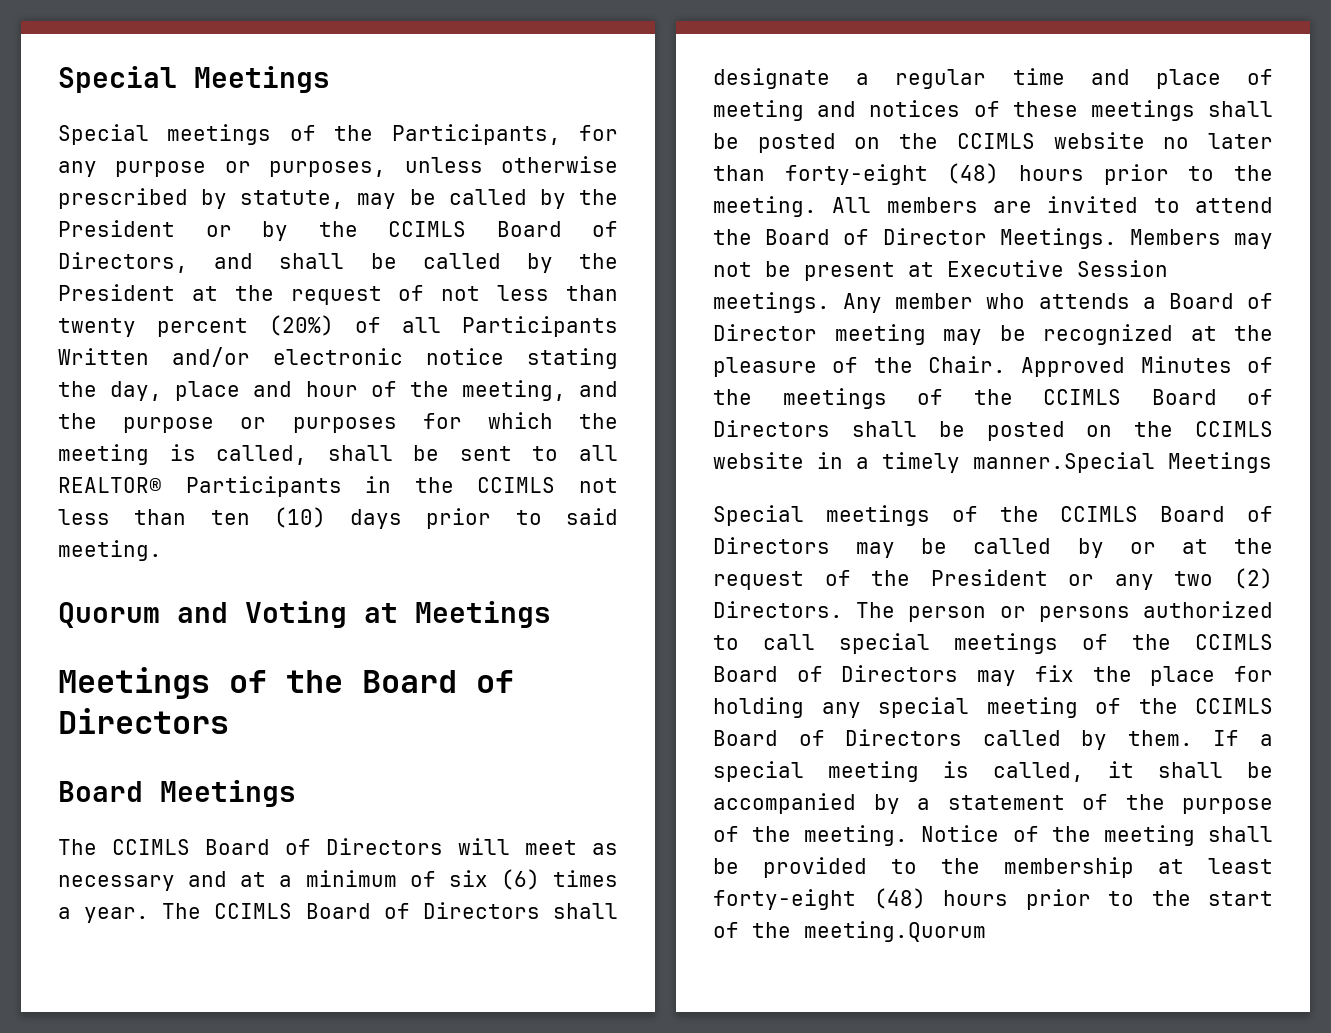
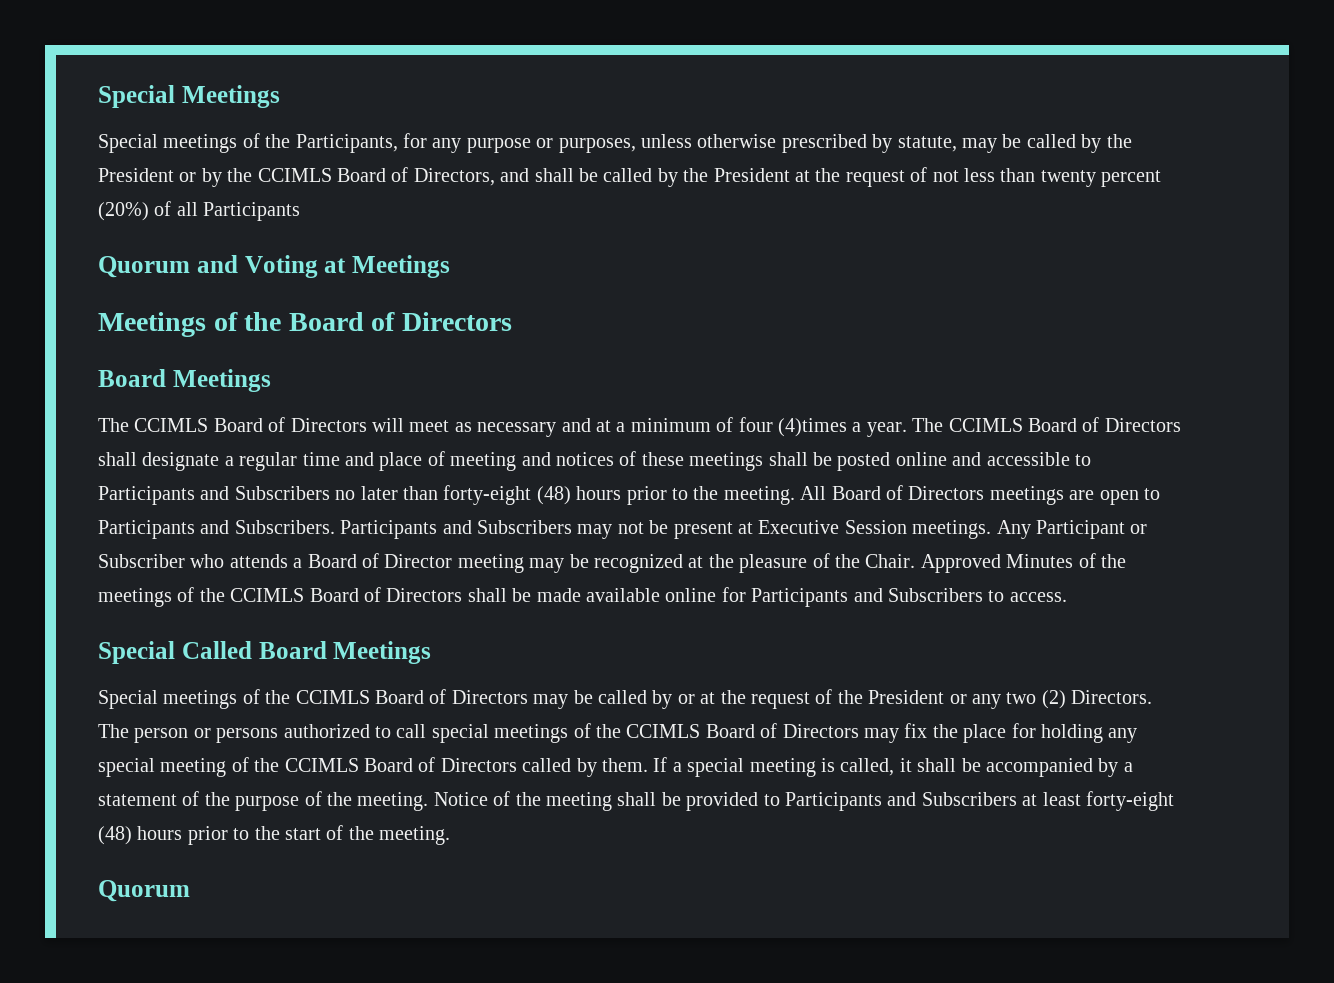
[58,347,618,369] [58,380,618,401] [58,412,618,433] [58,444,618,465] [58,476,619,497] [58,507,618,529] [58,540,162,561] Written and/or electronic notice stating the day, place and hour of the meeting, and the purpose or purposes for which the meeting is called, shall be sent to all REALTOR® Participants in the CCIMLS not less than ten (10) days prior to said meeting. -> (301, 211) none
[448,869,618,890] six (6) times -> [738,417,847,437] four (4)times
[854,132,1145,149] on the CCIMLS website -> [895,452,1091,466] [98,486,330,505] online and accessible to Participants and Subscribers
[886,196,1273,213] [713,228,1221,249] members are invited to attend the Board of Director Meetings. Members -> [831,485,1160,505] [98,520,572,539] Board of Directors meetings are open to Participants and Subscribers. Participants and Subscribers
[895,293,974,309] member -> [1035,520,1148,539] [98,554,185,568] Participant or Subscriber
[986,421,1273,441] [713,452,1155,473] posted on the CCIMLS website in a timely manner.Special -> [536,587,1067,607] [98,641,327,664] made available online for Participants and Subscribers to access. // Special Called Board
[941,857,1134,878] the membership -> [784,792,1017,811] Participants and Subscribers
[804,921,986,942] meeting.Quorum -> [379,826,451,845] [98,880,190,902] meeting. // Quorum

